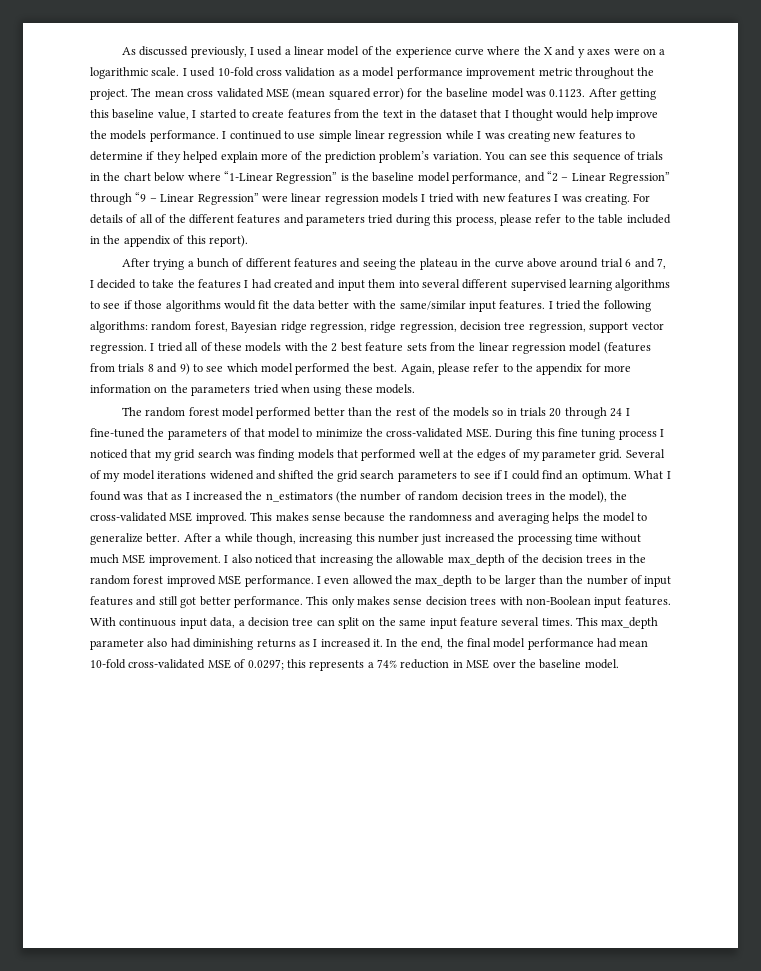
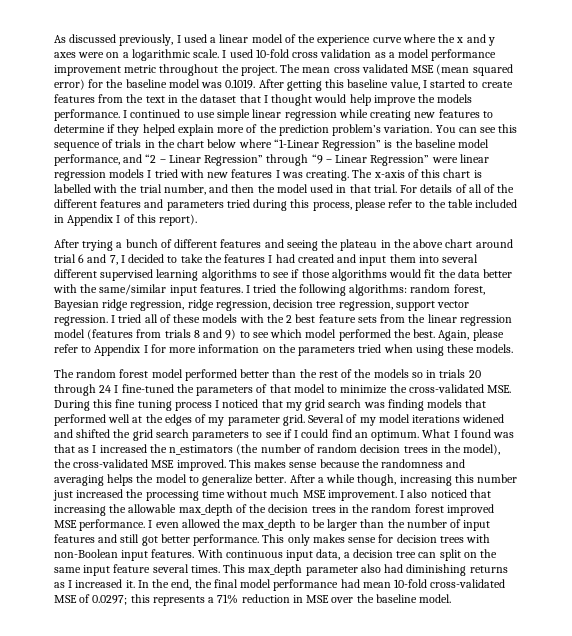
[544,47,554,55] X -> [456,37,464,43] x
[549,89,586,98] 0.1123. -> [225,79,256,89] 0.1019.
[477,131,505,139] I was -> (368, 113) none
(630, 199) none -> [352,169,482,178] [54,184,397,195] The x-axis of this chart is labelled with the trial number, and then the model used in that trial.
[103,235,170,247] the appendix -> [67,214,121,226] Appendix I
[494,258,558,268] curve above -> [413,239,473,248] above chart
[516,363,583,375] the appendix -> [94,344,148,356] Appendix I
(423, 601) none -> [378,534,394,543] for
[377,659,397,668] 74% -> [217,594,239,604] 71%

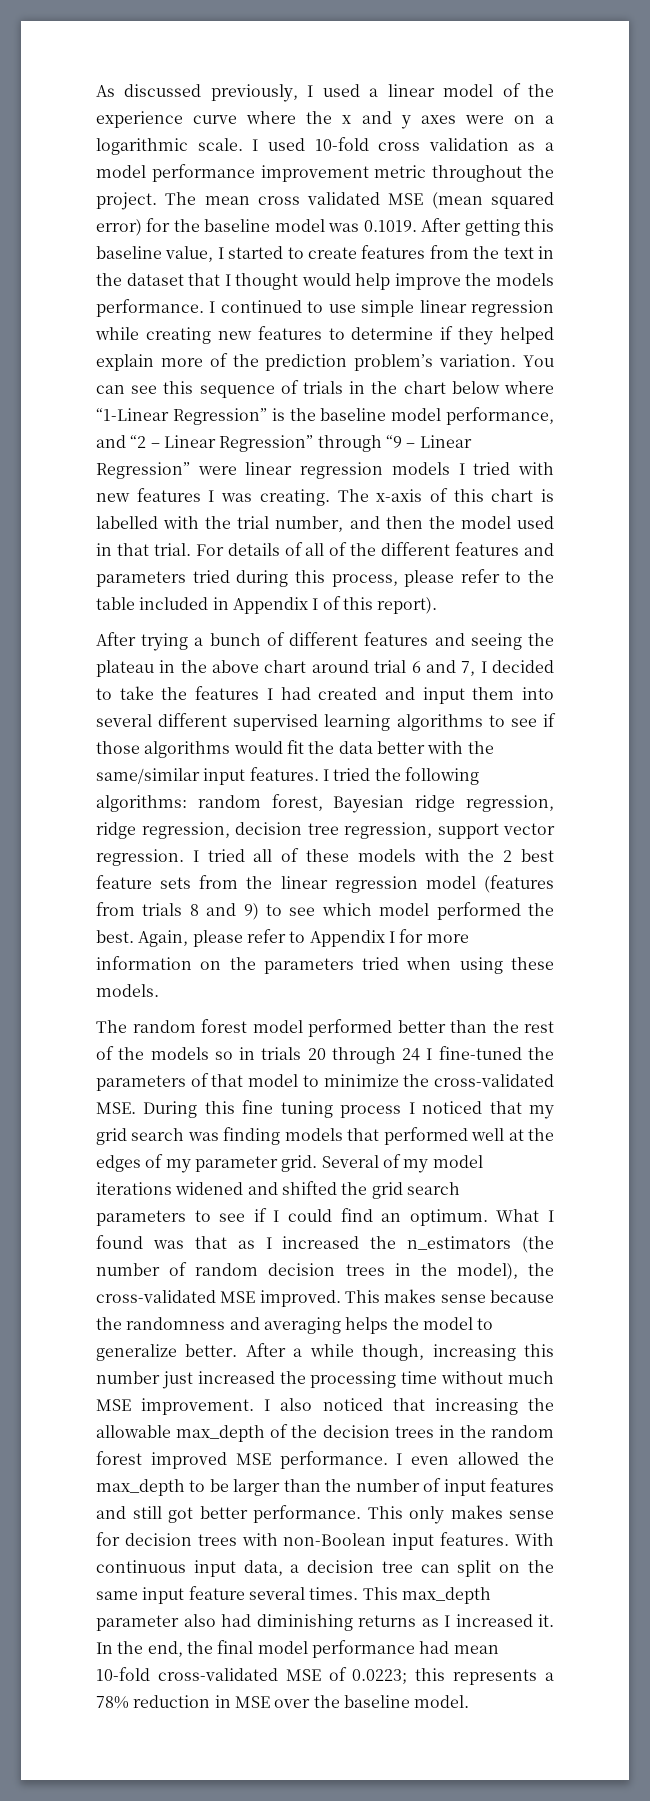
[92,595,128,605] 0.0297; -> [352,1669,408,1684] 0.0223;
[217,594,239,604] 71% -> [96,1696,129,1709] 78%

